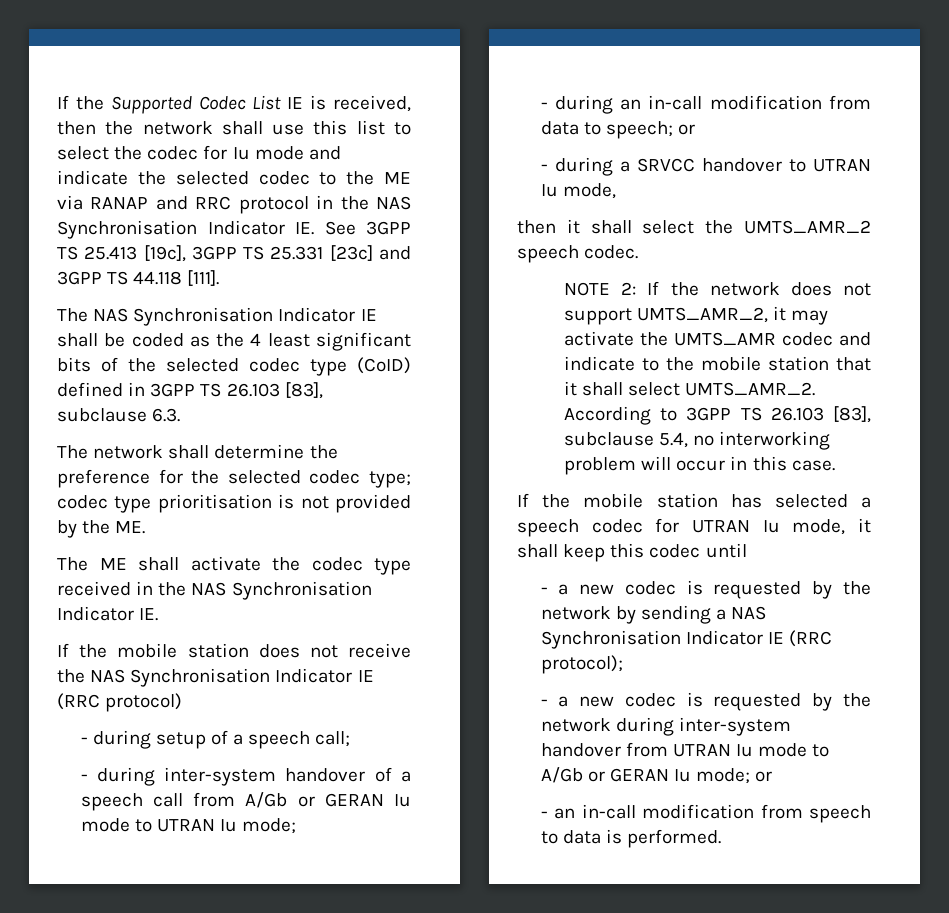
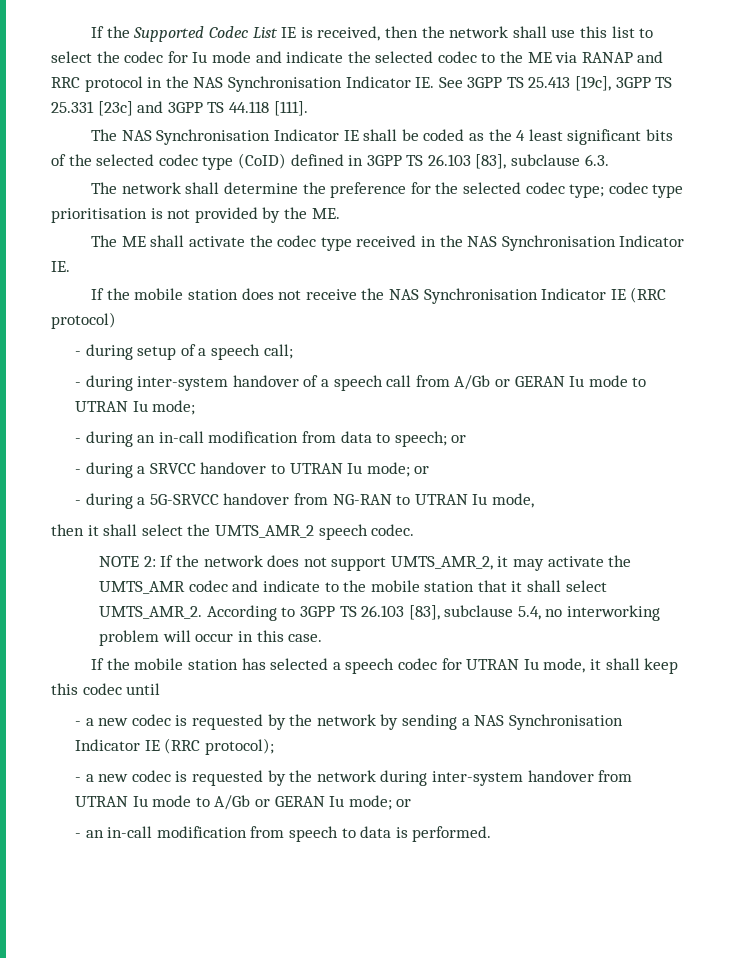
(558, 190) none -> [366,462,430,477] [75,493,488,509] mode; or // - during a 5G-SRVCC handover from NG-RAN to UTRAN Iu

